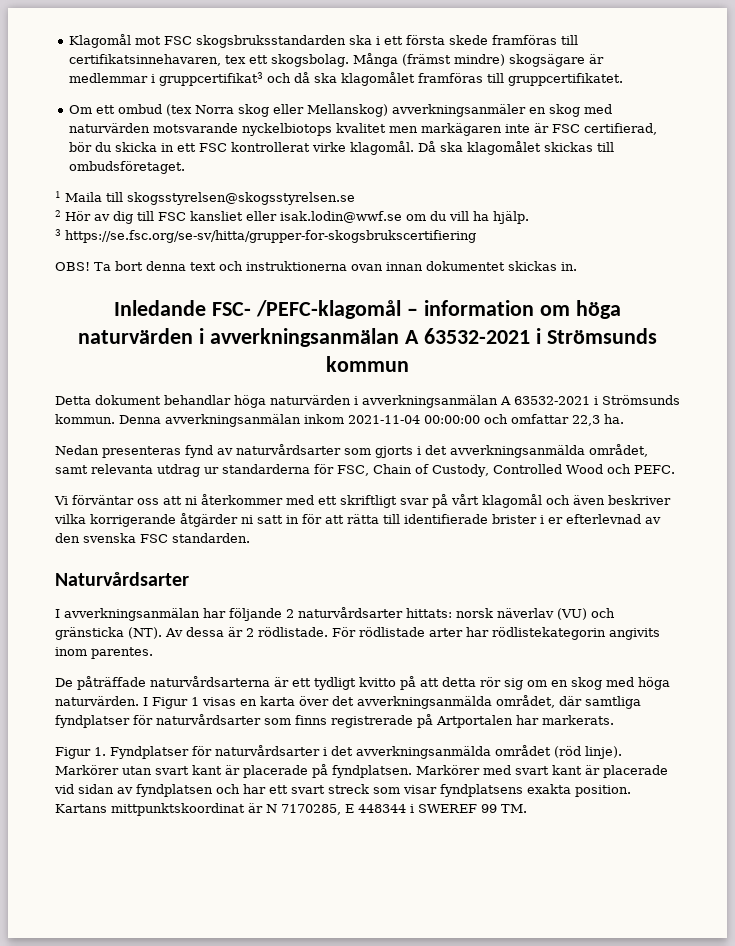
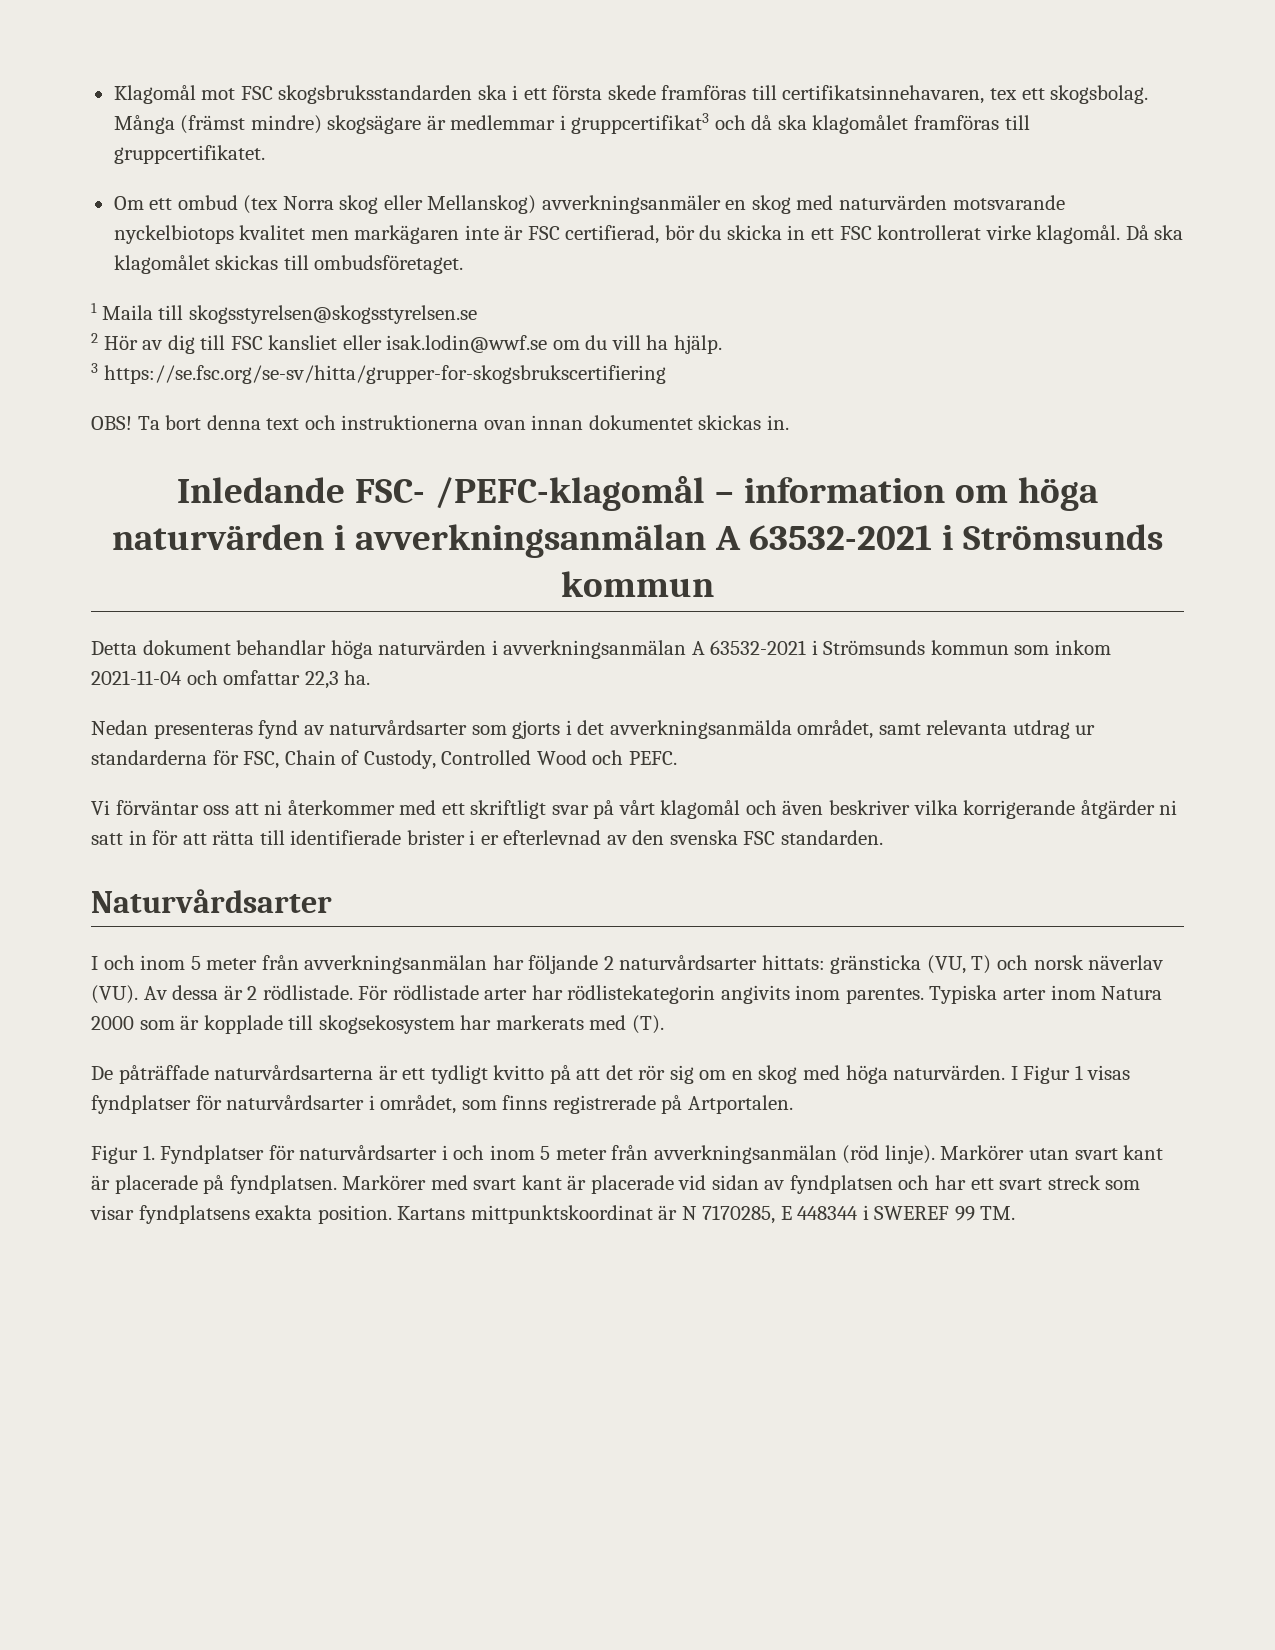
[55,414,301,427] kommun. Denna avverkningsanmälan -> [930,640,1050,655] kommun som
[424,415,480,424] 00:00:00 -> (182, 677) none
(60, 613) none -> [103,955,299,970] och inom 5 meter från
[456,608,615,620] [55,627,162,640] norsk näverlav (VU) och gränsticka (NT). -> [830,955,1164,974] [91,985,138,1004] gränsticka (VU, T) och norsk näverlav (VU).
(153, 653) none -> [929,985,1163,1004] [91,1015,664,1034] Typiska arter inom Natura 2000 som är kopplade till skogsekosystem har markerats med (T).
[442,677,476,687] detta -> [605,1065,633,1080] det
[240,695,641,709] en karta över det avverkningsanmälda området, där samtliga -> (1131, 1072) none
(261, 719) none -> [368,1095,457,1114] i området,
[436,715,614,728] Artportalen har markerats. -> [687,1095,793,1114] Artportalen.
[331,745,551,759] det avverkningsanmälda området -> [453,1145,837,1164] och inom 5 meter från avverkningsanmälan

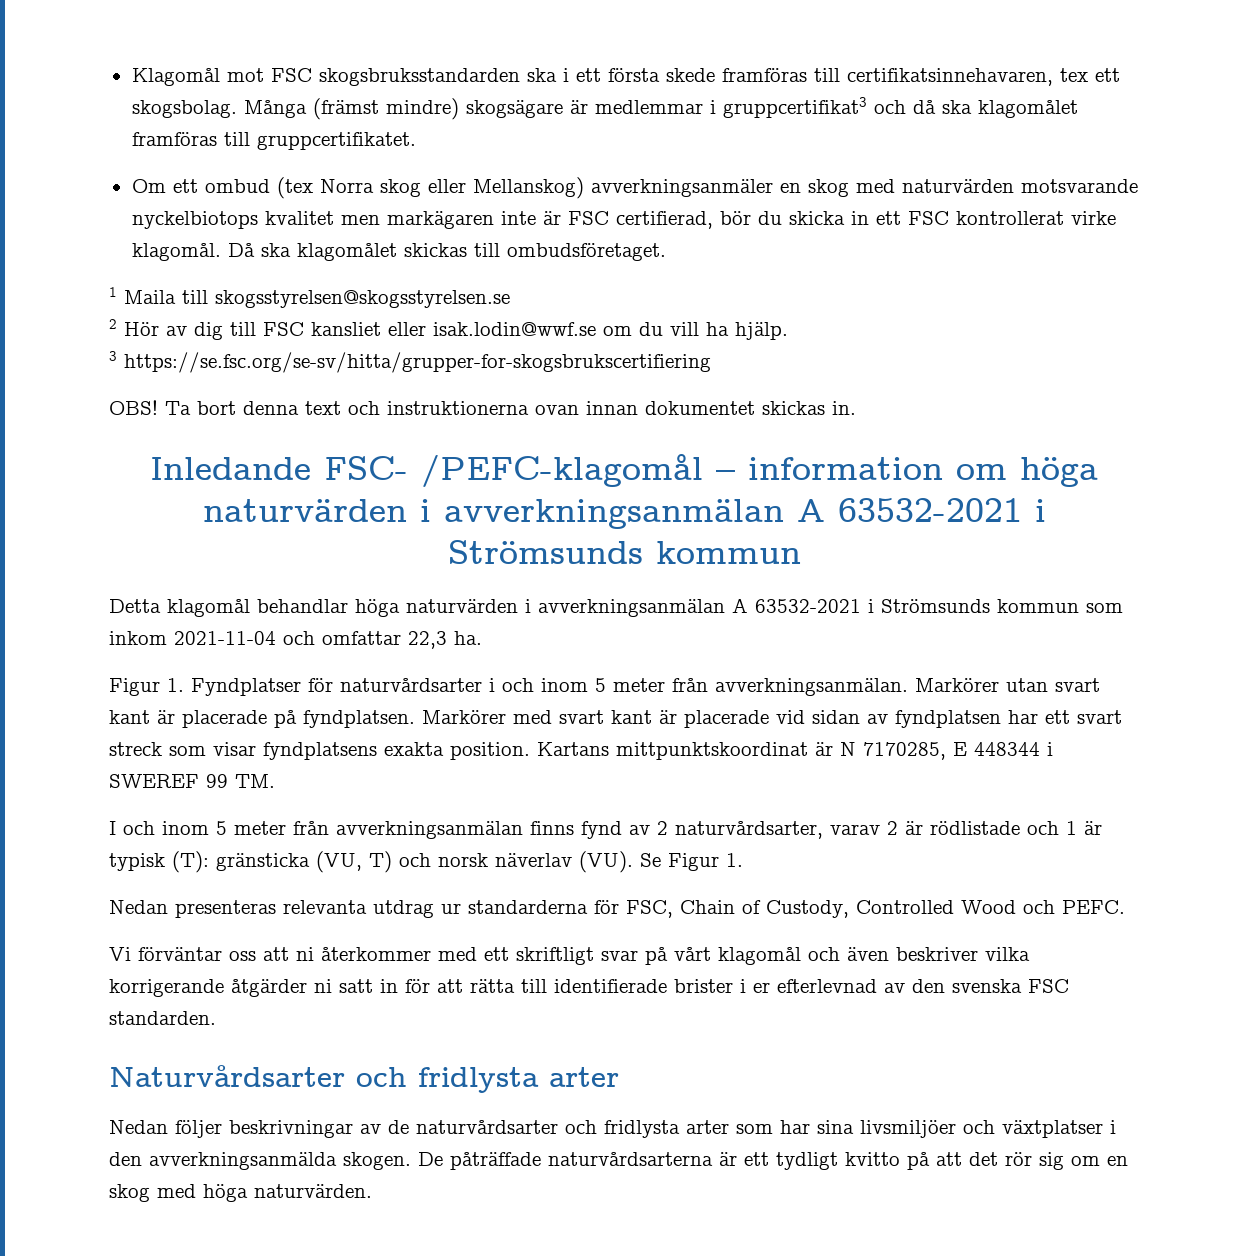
[142,640,231,655] dokument -> [167,599,250,617] klagomål
[91,720,921,739] Nedan presenteras fynd av naturvårdsarter som gjorts i det avverkningsanmälda området, samt -> [109,678,1100,696] [109,710,1122,728] [109,742,1053,760] [109,774,275,788] [109,821,1102,839] [109,851,743,873] [109,900,276,918] Figur 1. Fyndplatser för naturvårdsarter i och inom 5 meter från avverkningsanmälan. Markörer utan svart kant är placerade på fyndplatsen. Markörer med svart kant är placerade vid sidan av fyndplatsen har ett svart streck som visar fyndplatsens exakta position. Kartans mittpunktskoordinat är N 7170285, E 448344 i SWEREF 99 TM. // I och inom 5 meter från avverkningsanmälan finns fynd av 2 naturvårdsarter, varav 2 är rödlistade och 1 är typisk (T): gränsticka (VU, T) och norsk näverlav (VU). Se Figur 1. // Nedan presenteras
[91,955,1164,974] [91,985,1163,1004] [91,1015,664,1034] // I och inom 5 meter från avverkningsanmälan har följande 2 naturvårdsarter hittats: gränsticka (VU, T) och norsk näverlav (VU). Av dessa är 2 rödlistade. För rödlistade arter har rödlistekategorin angivits inom parentes. Typiska arter inom Natura 2000 som är kopplade till skogsekosystem har markerats med (T). // -> [356,1067,619,1093] [109,1120,1116,1138] [109,1152,411,1170] och fridlysta arter // Nedan följer beskrivningar av de naturvårdsarter och fridlysta arter som har sina livsmiljöer och växtplatser i den avverkningsanmälda skogen.
[1010,1065,1131,1084] [91,1095,793,1114] [91,1145,1164,1164] [91,1175,1141,1194] [90,1205,1016,1224] I Figur 1 visas fyndplatser för naturvårdsarter i området, som finns registrerade på Artportalen. // Figur 1. Fyndplatser för naturvårdsarter i och inom 5 meter från avverkningsanmälan (röd linje). Markörer utan svart kant är placerade på fyndplatsen. Markörer med svart kant är placerade vid sidan av fyndplatsen och har ett svart streck som visar fyndplatsens exakta position. Kartans mittpunktskoordinat är N 7170285, E 448344 i SWEREF 99 TM. -> (372, 1191) none

